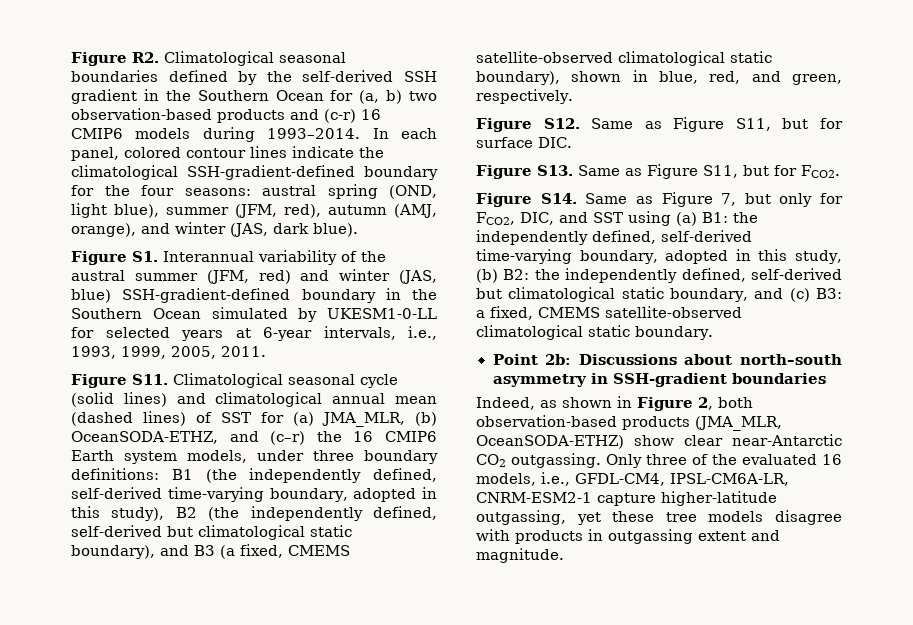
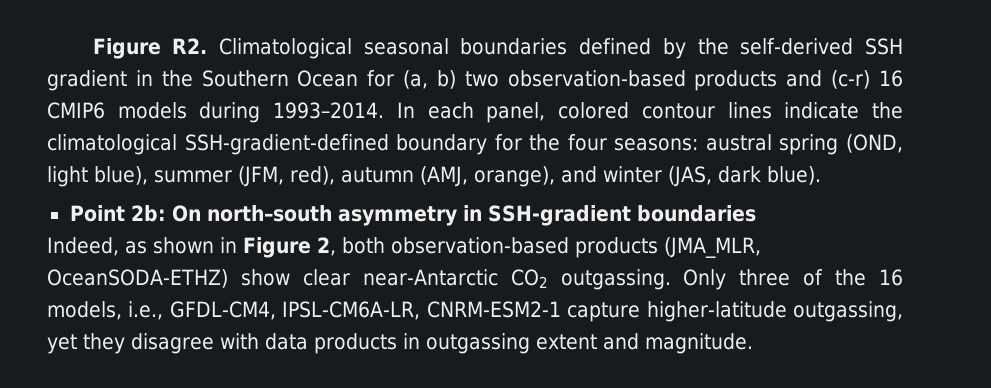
[71,250,386,265] [71,269,437,284] [71,288,437,303] [71,307,437,322] [71,326,437,341] [71,346,266,359] [71,373,398,388] [71,392,437,407] [71,411,437,427] [71,431,437,445] [71,450,438,464] [71,468,437,483] [71,487,437,502] [71,506,437,521] [71,525,352,540] [71,544,350,559] [476,51,772,66] [476,70,842,85] [476,89,573,104] [476,117,843,132] [476,137,572,148] [476,164,840,179] [476,192,843,207] [476,211,758,226] [476,230,752,245] [476,249,843,264] [476,268,842,283] [476,287,842,302] [476,306,742,320] [476,325,713,340] // Figure S1. Interannual variability of the austral summer (JFM, red) and winter (JAS, blue) SSH-gradient-defined boundary in the Southern Ocean simulated by UKESM1-0-LL for selected years at 6-year intervals, i.e., 1993, 1999, 2005, 2011. // Figure S11. Climatological seasonal cycle (solid lines) and climatological annual mean (dashed lines) of SST for (a) JMA_MLR, (b) OceanSODA-ETHZ, and (c–r) the 16 CMIP6 Earth system models, under three boundary definitions: B1 (the independently defined, self-derived time-varying boundary, adopted in this study), B2 (the independently defined, self-derived but climatological static boundary), and B3 (a fixed, CMEMS satellite-observed climatological static boundary), shown in blue, red, and green, respectively. // Figure S12. Same as Figure S11, but for surface DIC. // Figure S13. Same as Figure S11, but for FCO2. // Figure S14. Same as Figure 7, but only for FCO2, DIC, and SST using (a) B1: the independently defined, self-derived time-varying boundary, adopted in this study, (b) B2: the independently defined, self-derived but climatological static boundary, and (c) B3: a fixed, CMEMS satellite-observed climatological static boundary. -> (821, 175) none
[578,354,733,365] Discussions about -> [171,205,201,222] On
[742,454,817,465] evaluated -> (867, 277) none
[612,511,764,522] these tree models -> [83,333,125,354] they
(510, 535) none -> [265,333,308,350] data

